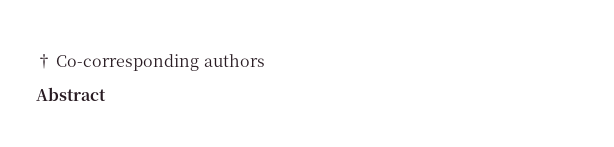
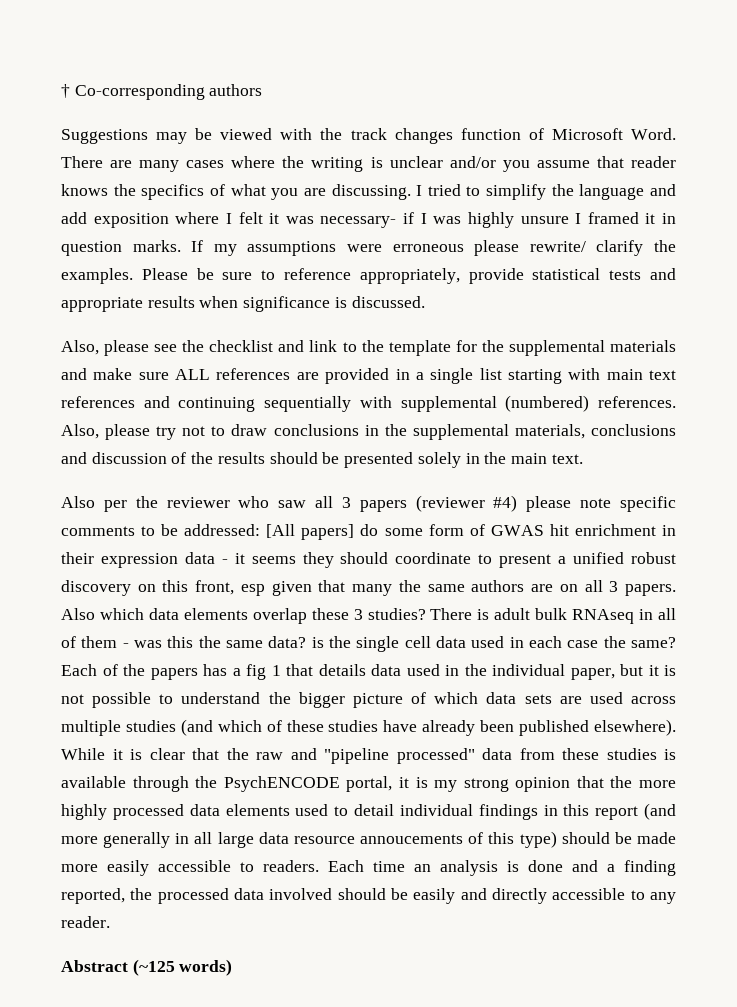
(265, 60) none -> [61,128,676,144] [61,156,676,172] [61,184,676,200] [61,212,676,228] [61,240,677,256] [61,268,676,284] [61,296,425,312] [61,340,677,356] [61,368,676,384] [61,395,677,412] [61,424,676,440] [61,452,583,468] [61,495,677,512] [61,524,677,540] [61,552,676,568] [61,580,677,596] [61,608,677,624] [61,636,676,652] [61,664,676,680] [61,692,676,708] [61,719,677,736] [61,748,676,764] [61,776,676,792] [61,803,676,820] [61,831,676,848] [61,860,676,876] [61,888,676,904] [61,916,110,928] // Suggestions may be viewed with the track changes function of Microsoft Word. There are many cases where the writing is unclear and/or you assume that reader knows the specifics of what you are discussing. I tried to simplify the language and add exposition where I felt it was necessary- if I was highly unsure I framed it in question marks. If my assumptions were erroneous please rewrite/ clarify the examples. Please be sure to reference appropriately, provide statistical tests and appropriate results when significance is discussed. // Also, please see the checklist and link to the template for the supplemental materials and make sure ALL references are provided in a single list starting with main text references and continuing sequentially with supplemental (numbered) references. Also, please try not to draw conclusions in the supplemental materials, conclusions and discussion of the results should be presented solely in the main text. // Also per the reviewer who saw all 3 papers (reviewer #4) please note specific comments to be addressed: [All papers] do some form of GWAS hit enrichment in their expression data - it seems they should coordinate to present a unified robust discovery on this front, esp given that many the same authors are on all 3 papers. Also which data elements overlap these 3 studies? There is adult bulk RNAseq in all of them - was this the same data? is the single cell data used in each case the same? Each of the papers has a fig 1 that details data used in the individual paper, but it is not possible to understand the bigger picture of which data sets are used across multiple studies (and which of these studies have already been published elsewhere). While it is clear that the raw and "pipeline processed" data from these studies is available through the PsychENCODE portal, it is my strong opinion that the more highly processed data elements used to detail individual findings in this report (and more generally in all large data resource annoucements of this type) should be made more easily accessible to readers. Each time an analysis is done and a finding reported, the processed data involved should be easily and directly accessible to any reader.
(106, 94) none -> [132,959,233,976] (~125 words)

